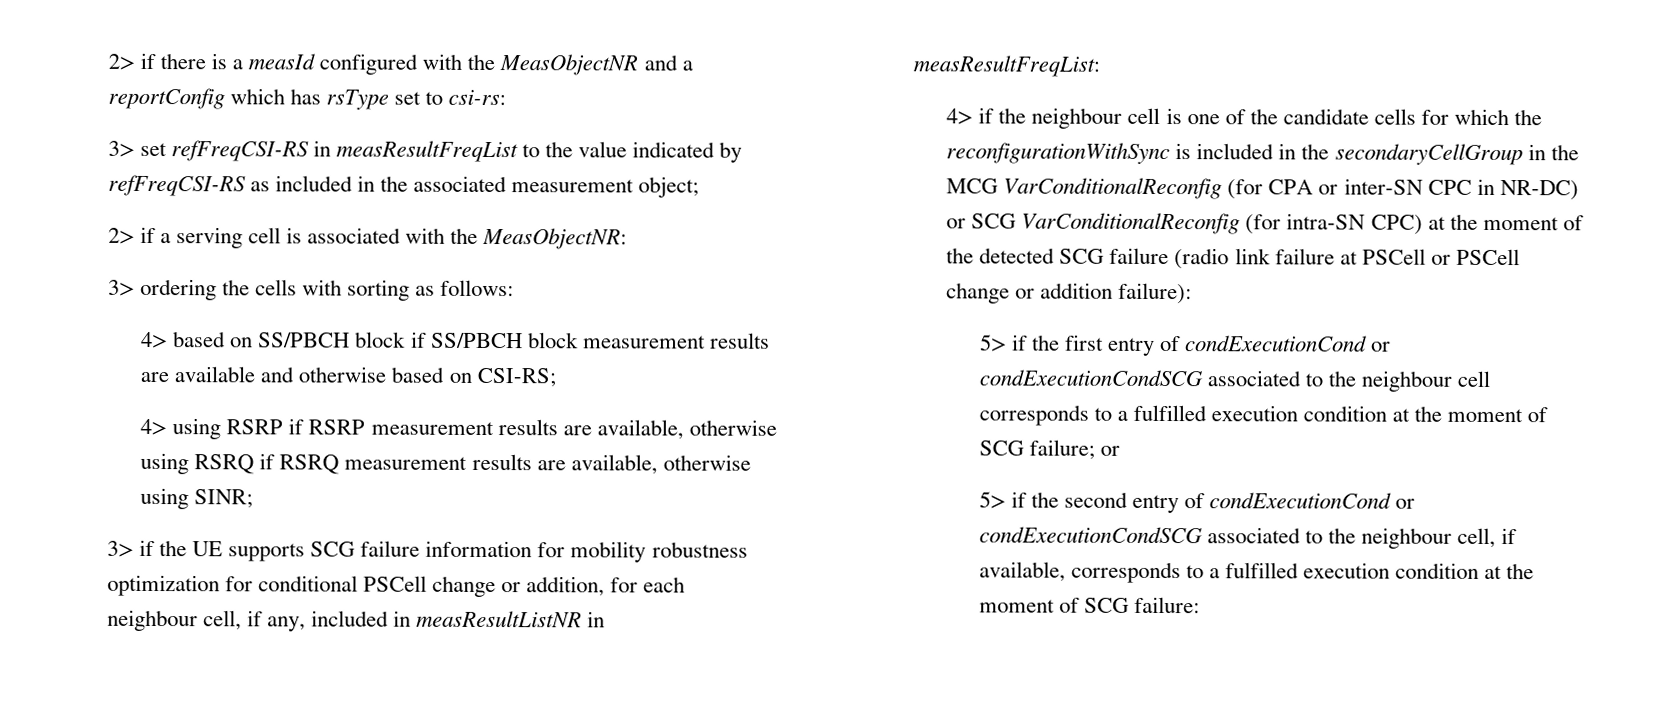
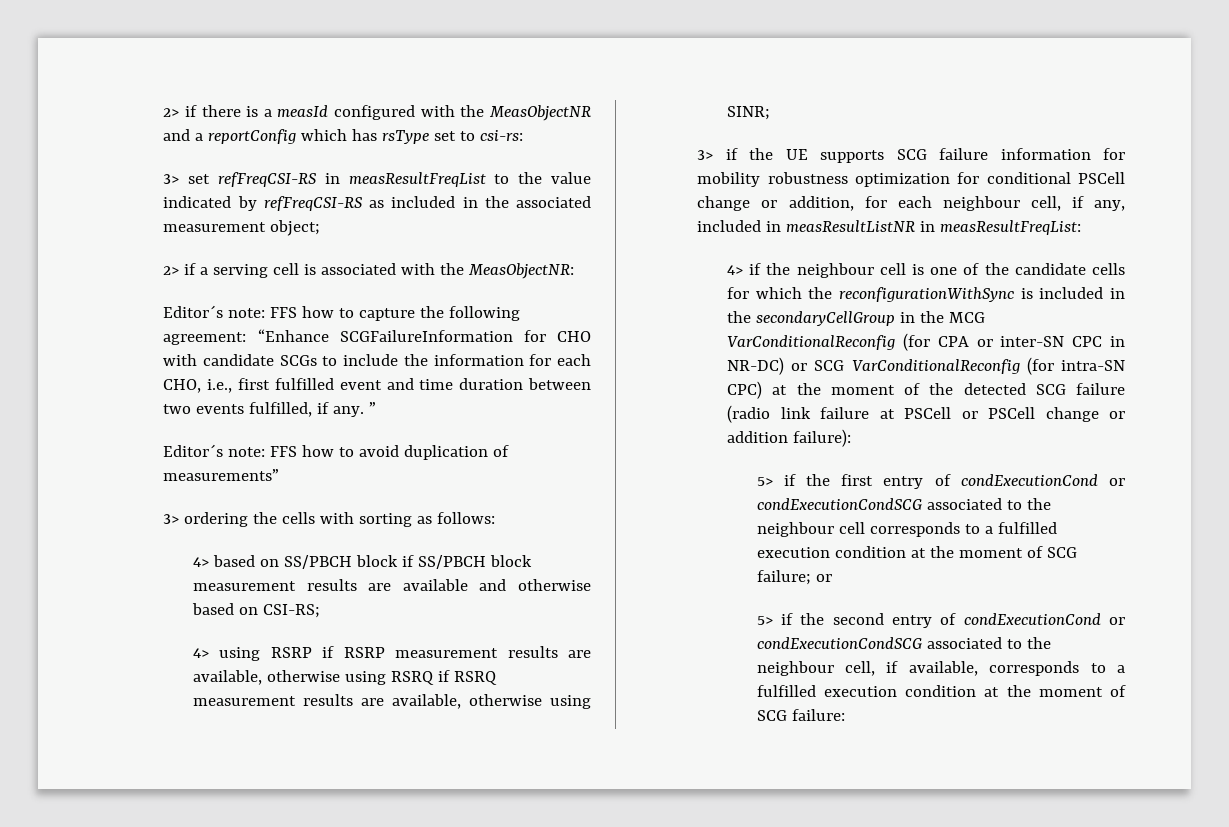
(628, 238) none -> [163,305,521,321] [163,329,591,345] [163,354,591,366] [163,378,591,393] [163,402,377,417] [163,444,510,460] [163,469,280,481] // Editor´s note: FFS how to capture the following agreement: “Enhance SCGFailureInformation for CHO with candidate SCGs to include the information for each CHO, i.e., first fulfilled event and time duration between two events fulfilled, if any. ” // Editor´s note: FFS how to avoid duplication of measurements”

